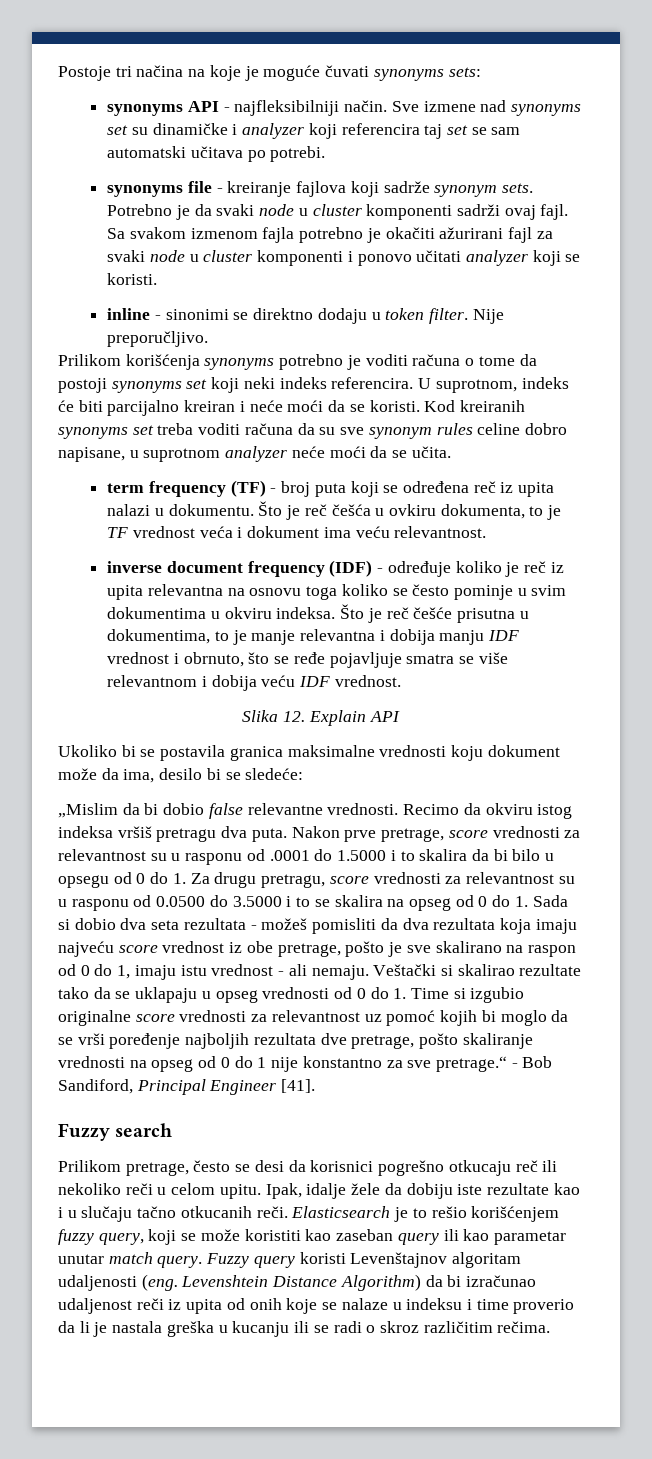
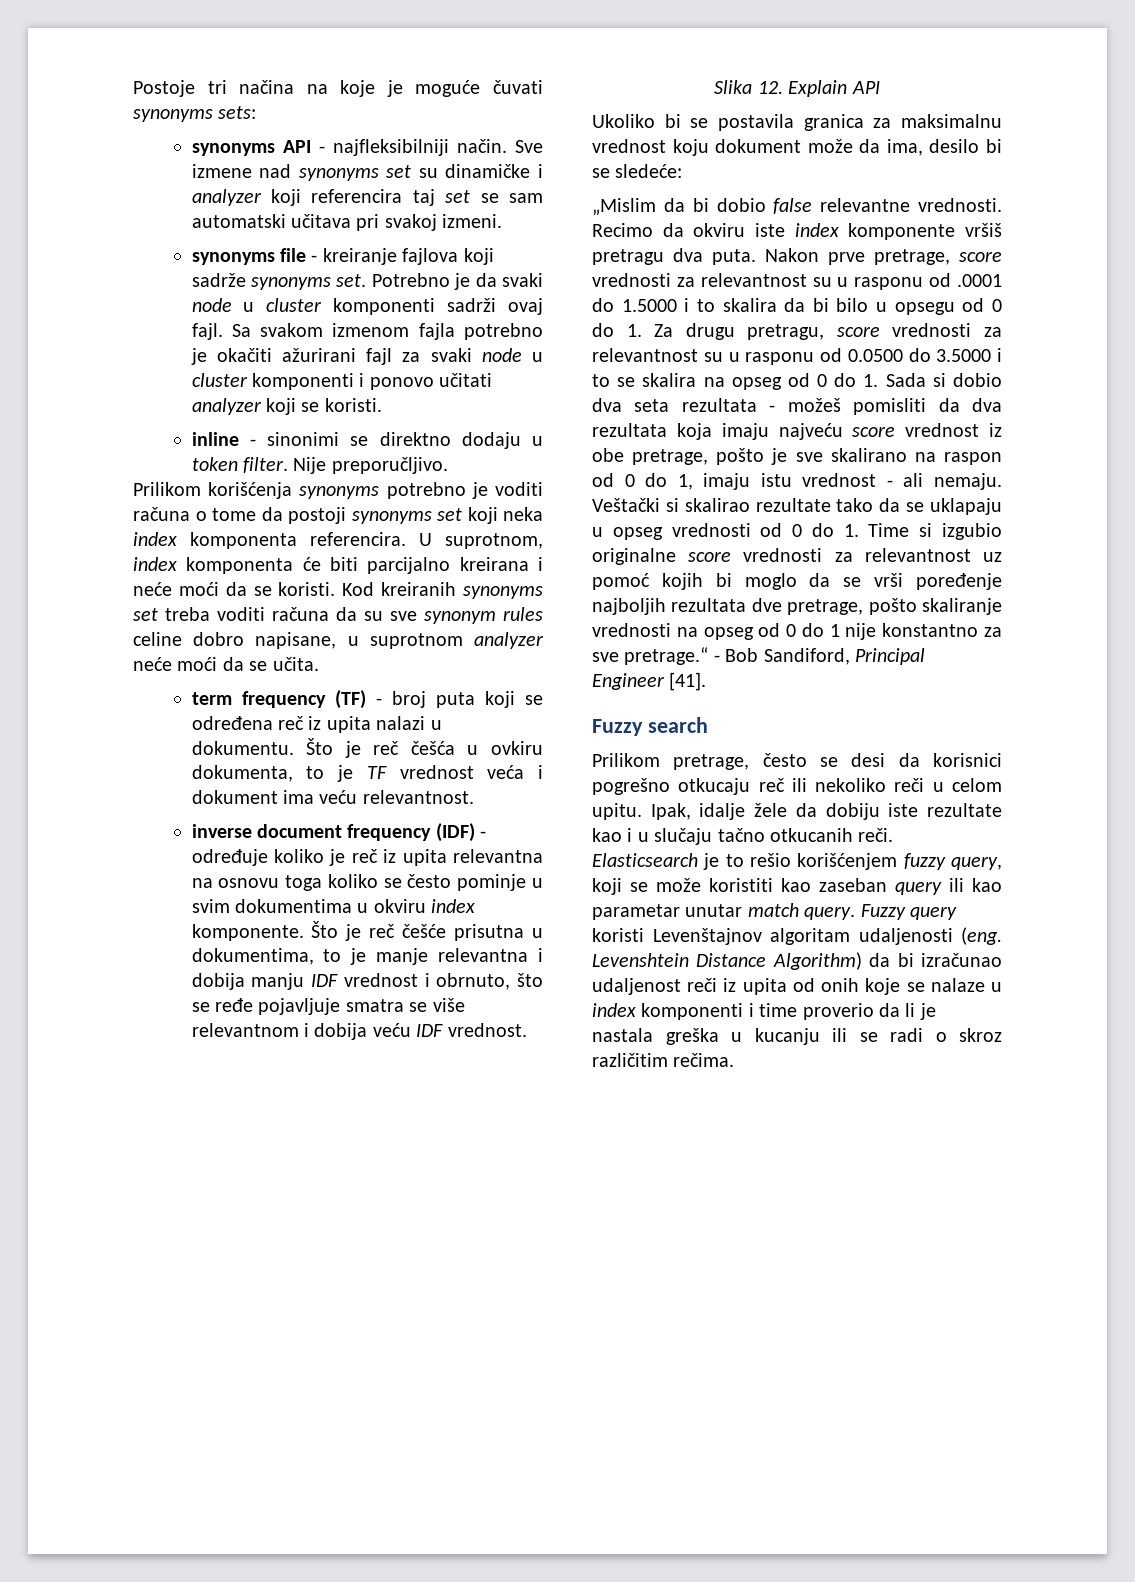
[247,146,326,162] po potrebi. -> [356,214,503,231] pri svakoj izmeni.
[434,183,534,197] synonym sets. -> [250,274,367,290] synonyms set.
[243,377,327,389] neki indeks -> [503,507,543,521] [133,532,297,549] neka index komponenta
[521,377,569,389] indeks -> [133,557,294,574] index komponenta
[184,400,236,412] kreiran -> [459,557,529,571] kreirana
[276,607,336,619] indeksa. -> [431,899,476,913] [191,924,304,941] index komponente.
[287,745,447,757] maksimalne vrednosti -> [873,114,1002,128] [592,139,666,153] za maksimalnu vrednost
[537,804,573,819] [58,826,113,838] istog indeksa -> [755,223,956,240] iste index komponente
[406,1298,463,1310] indeksu -> [592,1003,744,1020] index komponenti

